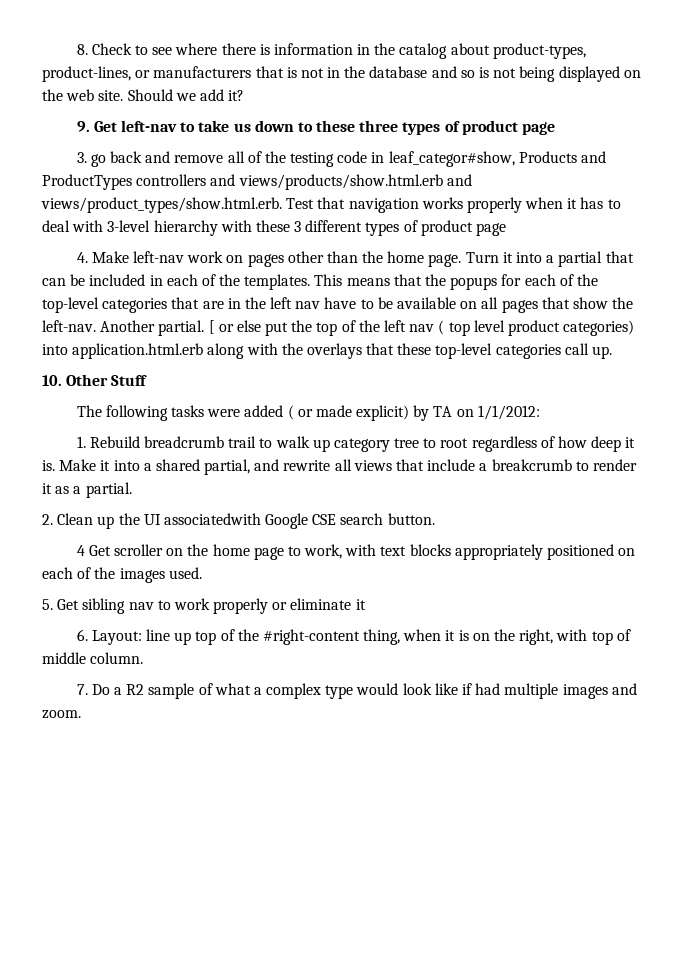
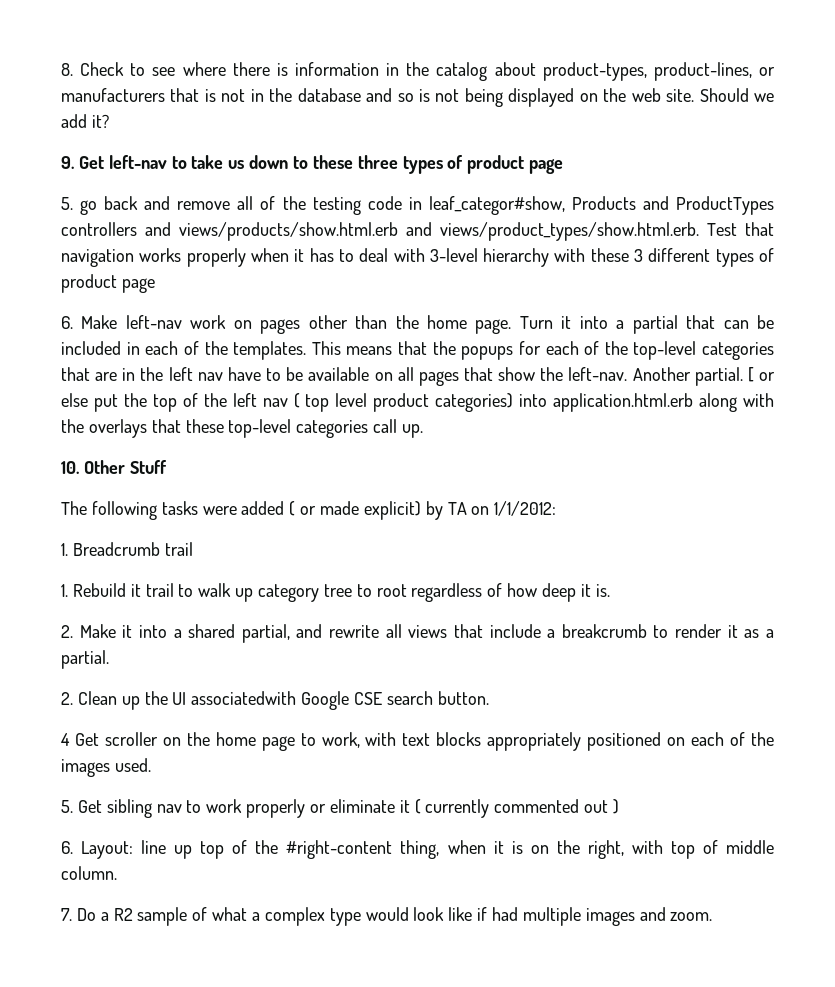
[76,152,87,163] 3. -> [61,197,73,210] 5.
[76,252,88,263] 4. -> [61,316,73,329] 6.
(540, 412) none -> [61,542,193,556] // 1. Breadcrumb trail
[143,436,224,448] breadcrumb -> [130,584,141,597] it
(55, 465) none -> [61,625,73,638] // 2.
(366, 604) none -> [414,799,620,818] ( currently commented out )

